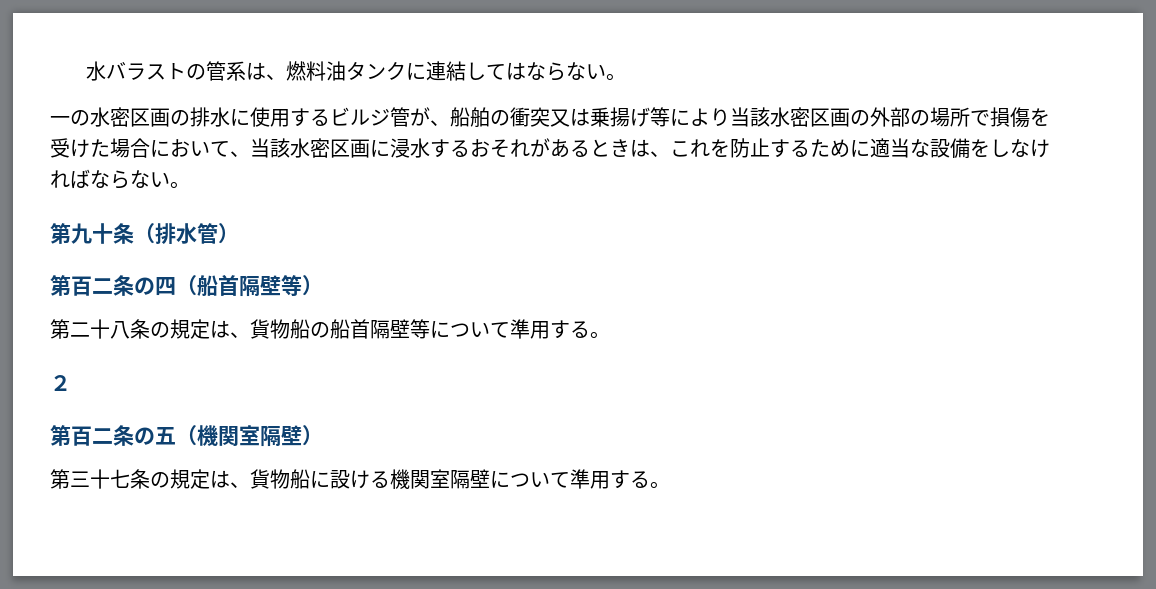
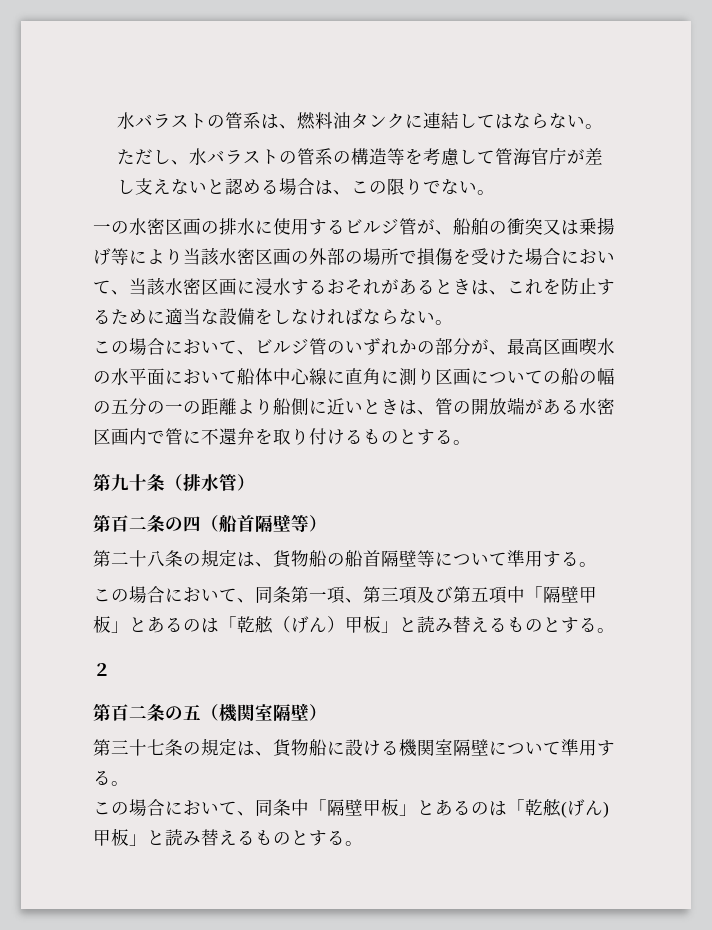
(627, 77) none -> [117,147,604,166] [117,178,496,195] // ただし、水バラストの管系の構造等を考慮して管海官庁が差し支えないと認める場合は、この限りでない。
(190, 185) none -> [93,338,615,355] [93,368,615,386] [93,397,615,416] [93,428,471,445] // この場合において、ビルジ管のいずれかの部分が、最高区画喫水の水平面において船体中心線に直角に測り区画についての船の幅の五分の一の距離より船側に近いときは、管の開放端がある水密区画内で管に不還弁を取り付けるものとする。
(610, 335) none -> [93,586,597,604] [93,615,615,634] // この場合において、同条第一項、第三項及び第五項中「隔壁甲板」とあるのは「乾舷（げん）甲板」と読み替えるものとする。
(670, 485) none -> [93,798,609,818] [93,828,363,846] // この場合において、同条中「隔壁甲板」とあるのは「乾舷(げん)甲板」と読み替えるものとする。

